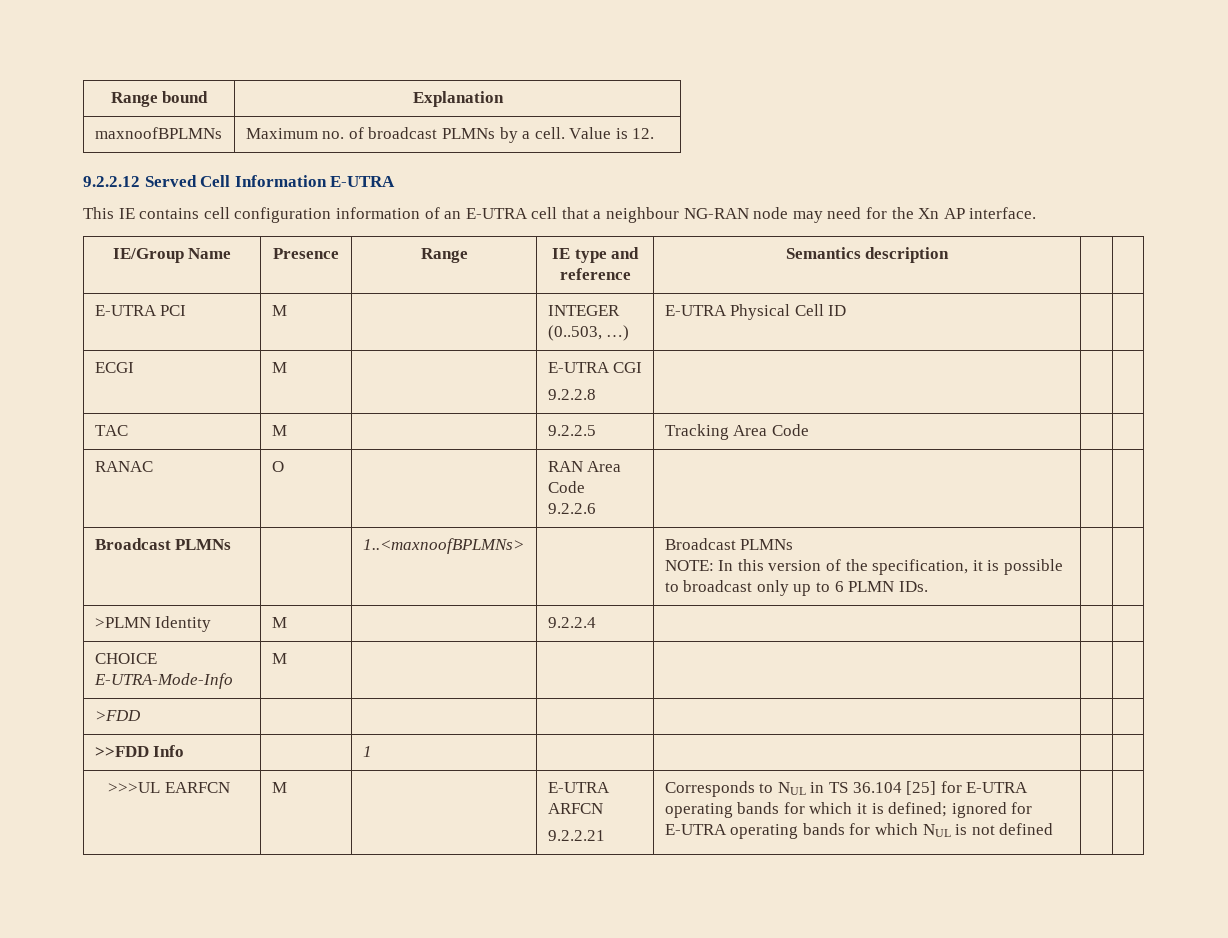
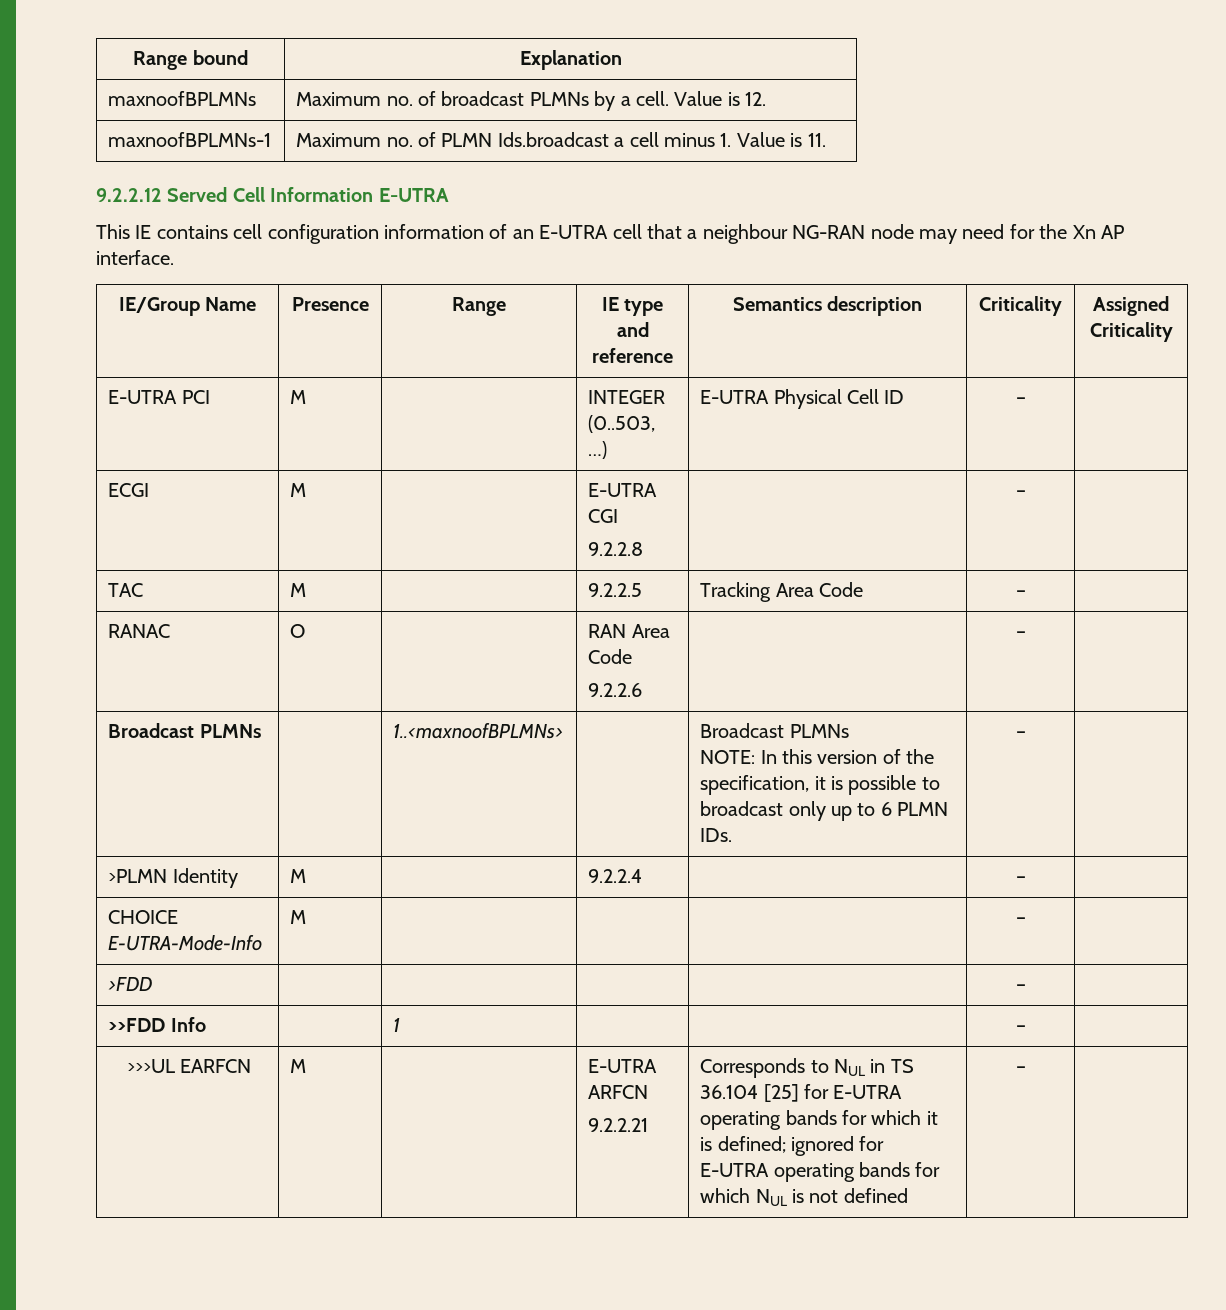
(655, 133) none -> [108,132,272,147] [296,132,826,147] // maxnoofBPLMNs-1 | Maximum no. of PLMN Ids.broadcast a cell minus 1. Value is 11.
(950, 255) | -> [979,296,1062,316] [1093,296,1169,316] [1089,322,1173,342] Criticality | Assigned Criticality
(847, 310) none -> [1015,397,1026,404] –
(596, 394) none -> [1015,490,1026,497] –
(809, 430) none -> [1015,590,1026,597] –
(596, 508) none -> [1015,631,1026,638] –
(928, 586) none -> [1015,731,1026,738] –
(596, 622) none -> [1015,876,1026,883] –
(287, 658) none -> [1015,917,1026,924] –
(141, 715) none -> [1015,984,1026,991] –
(372, 751) none -> [1015,1025,1026,1032] –
(1054, 829) none -> [1015,1066,1026,1073] –

